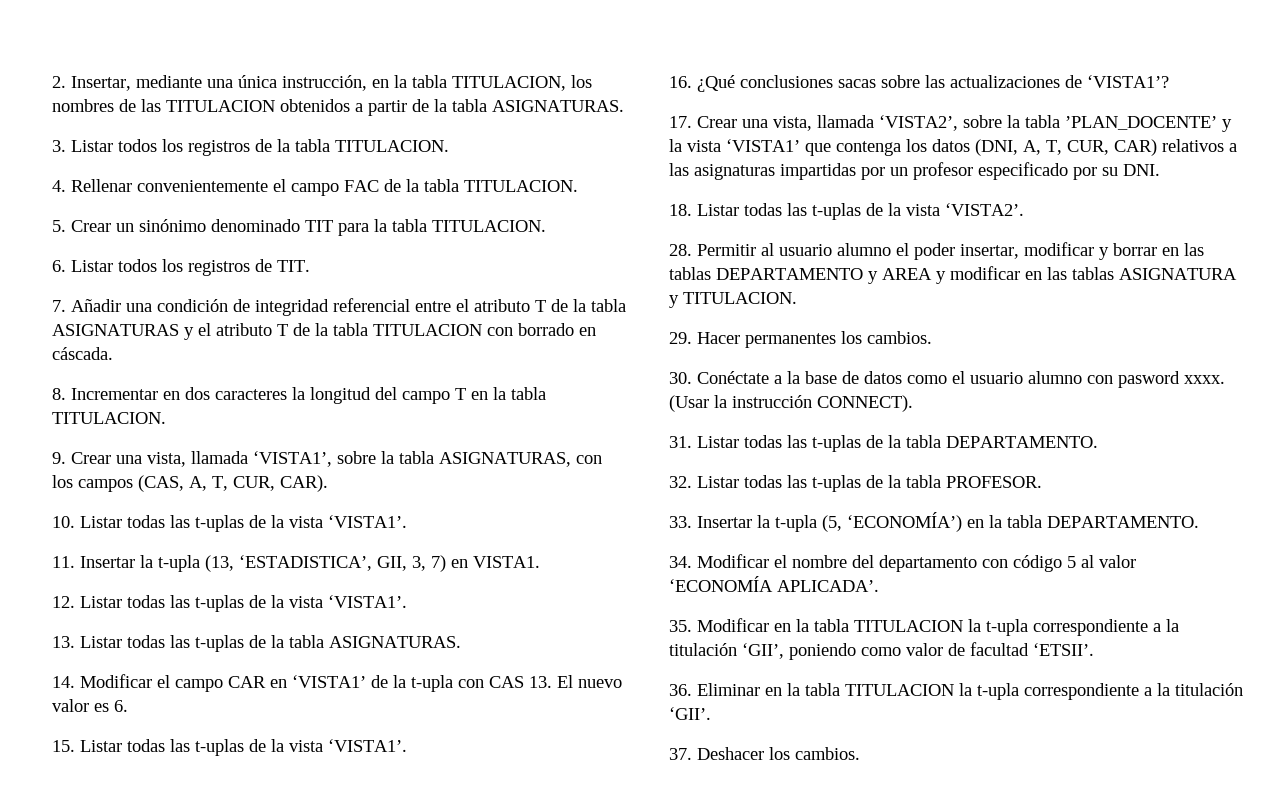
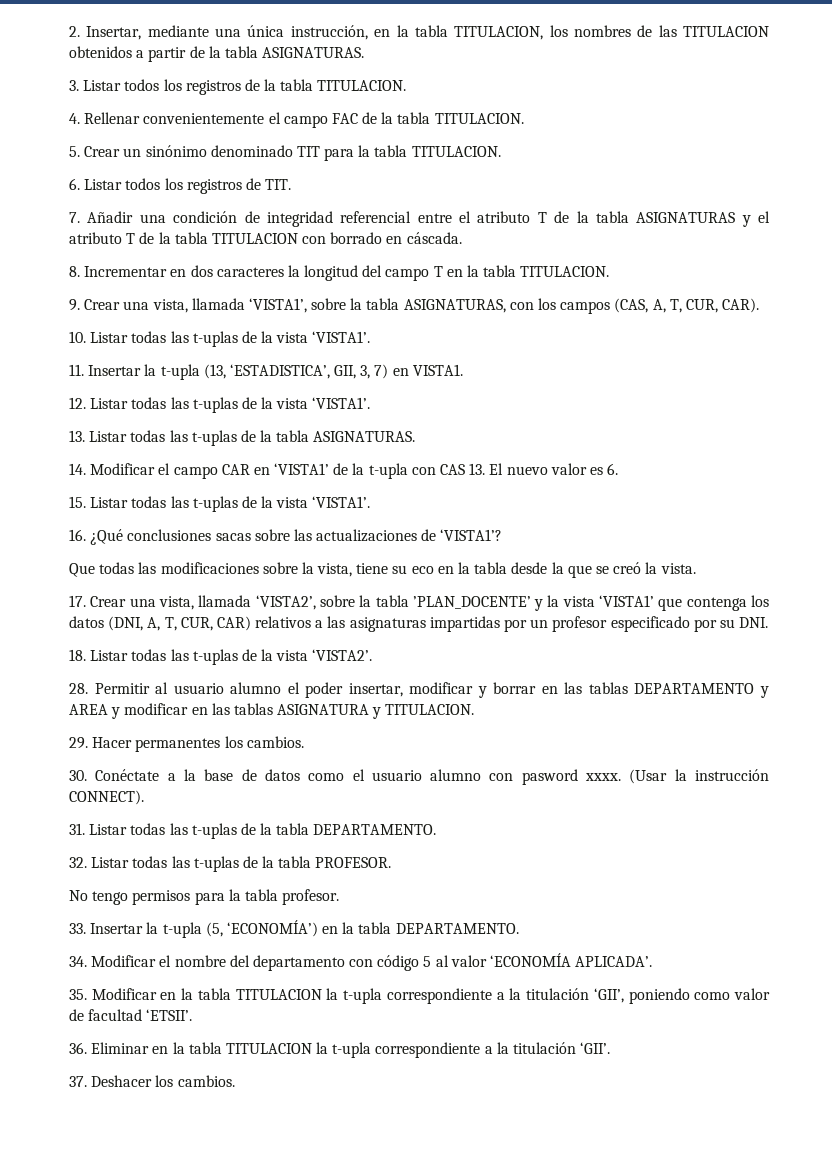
(1169, 81) none -> [69,562,696,578] // Que todas las modificaciones sobre la vista, tiene su eco en la tabla desde la que se creó la vista.
(1042, 482) none -> [69,889,340,905] // No tengo permisos para la tabla profesor.

